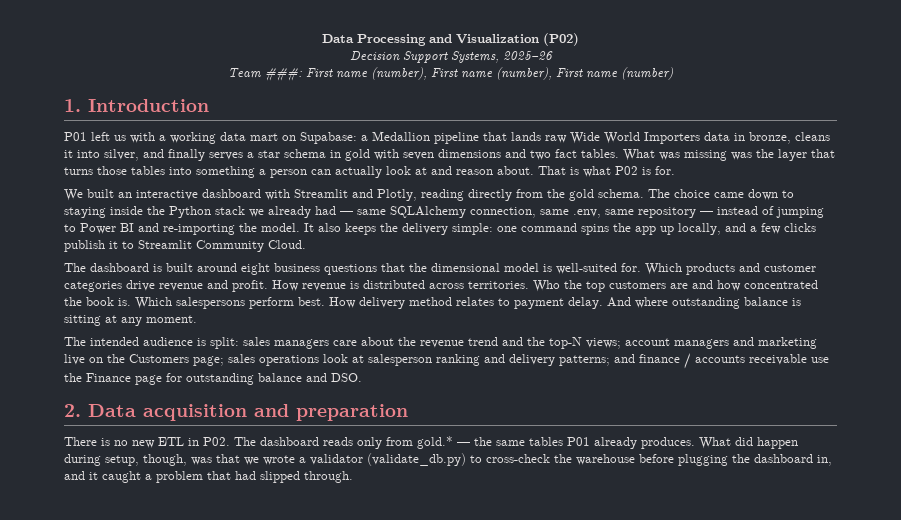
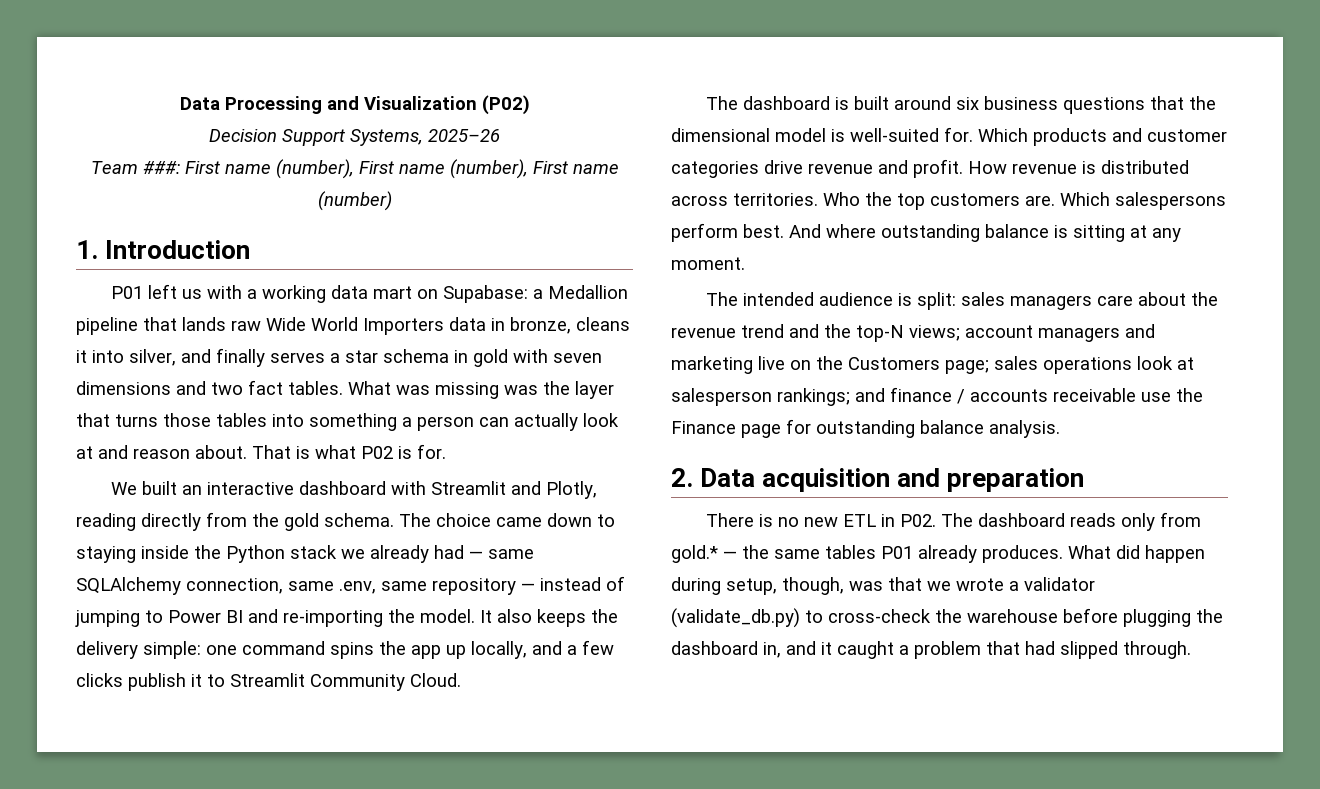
[241,263,270,275] eight -> [955,97,979,110] six
[670,280,818,291] [64,297,603,309] are and how concentrated the book is. Which salespersons perform best. How delivery method relates to payment delay. -> [1025,192,1226,210] [671,223,784,242] are. Which salespersons perform best.
[436,354,610,366] ranking and delivery patterns; -> [777,388,850,406] rankings;
[306,373,362,382] and DSO. -> [989,420,1060,438] analysis.

